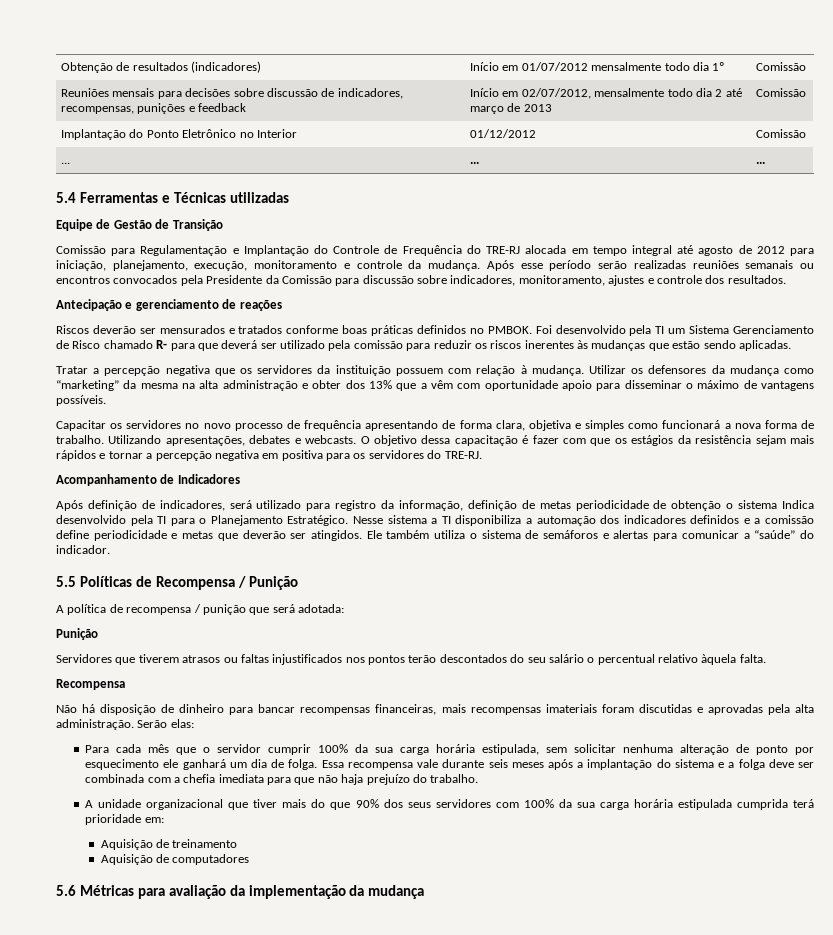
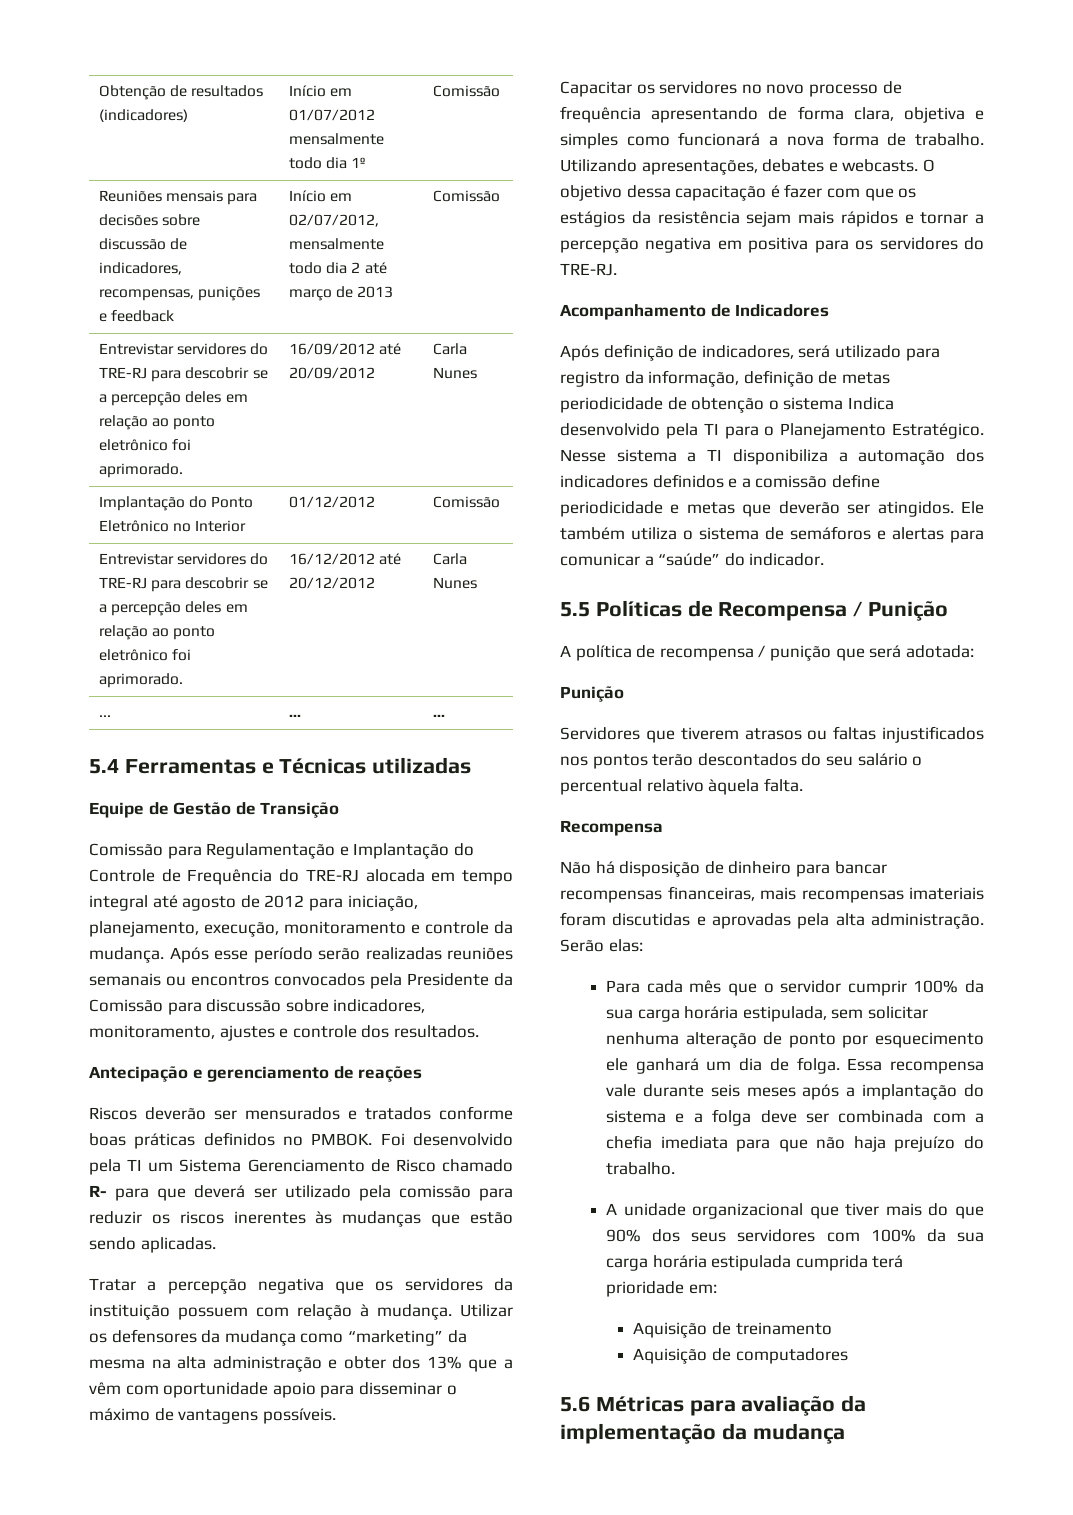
(807, 92) none -> [98,343,269,355] [98,367,268,382] [98,391,248,406] [98,415,216,430] [98,439,192,451] [98,463,183,478] [288,343,402,355] [288,367,375,379] [432,343,467,355] [432,367,477,379] // Entrevistar servidores do TRE-RJ para descobrir se a percepção deles em relação ao ponto eletrônico foi aprimorado. | 16/09/2012 até 20/09/2012 | Carla Nunes
(807, 133) none -> [98,553,269,565] [98,577,268,592] [98,601,248,616] [98,625,216,640] [98,649,192,661] [98,673,183,688] [288,553,402,565] [288,577,375,589] [432,553,467,565] [432,577,477,589] // Entrevistar servidores do TRE-RJ para descobrir se a percepção deles em relação ao ponto eletrônico foi aprimorado. | 16/12/2012 até 20/12/2012 | Carla Nunes

